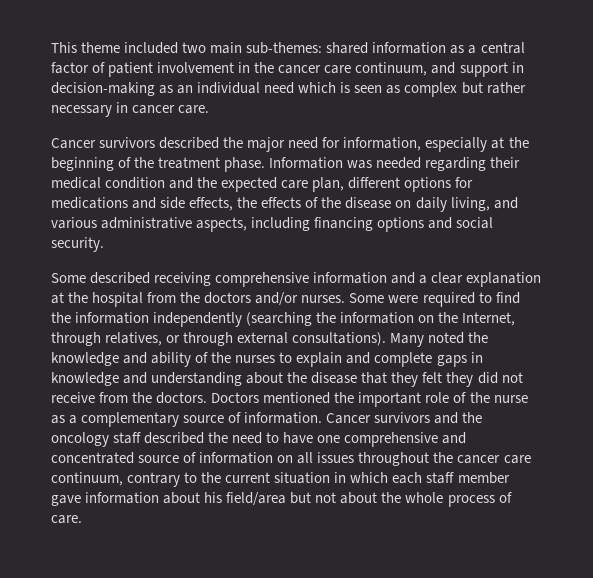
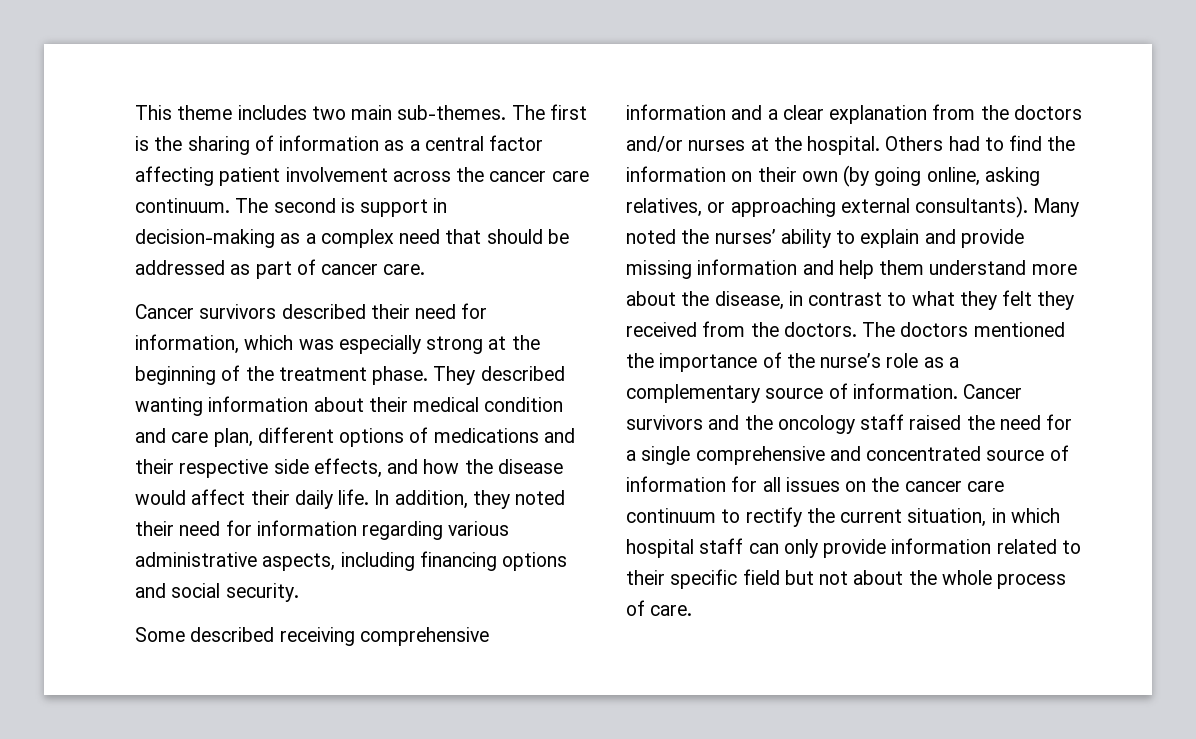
[124,42,179,54] included -> [237,105,307,120] includes
[246,42,369,54] sub-themes: shared -> [397,104,587,120] [135,135,274,155] sub-themes. The first is the sharing of
[92,62,106,73] of -> [135,166,214,186] affecting
[238,62,524,77] [51,82,526,97] [51,102,129,117] in the cancer care continuum, and support in decision-making as an individual need which is seen as complex but rather necessary in -> [392,167,589,182] [135,198,448,217] [135,229,569,248] [135,259,316,279] across the cancer care continuum. The second is support in decision-making as a complex need that should be addressed as part of
[223,137,286,152] the major -> [370,304,410,319] their
[425,137,488,152] especially -> [244,335,484,354] which was especially strong
[269,157,487,171] Information was needed regarding -> [433,366,565,385] [135,396,364,416] They described wanting information about
[197,177,278,192] the expected -> (166, 435) none
[455,177,474,188] for -> [409,427,429,443] of
[160,197,518,212] side effects, the effects of the disease on daily living, and -> [135,458,563,478] [135,489,566,509] [135,520,444,540] their respective side effects, and how the disease would affect their daily life. In addition, they noted their need for information regarding
[51,292,144,307] at the hospital -> (928, 114) none
[301,292,520,307] [51,312,516,327] [51,332,489,347] [51,352,483,367] [51,372,523,387] [51,392,528,407] nurses. Some were required to find the information independently (searching the information on the Internet, through relatives, or through external consultations). Many noted the knowledge and ability of the nurses to explain and complete gaps in knowledge and understanding about the disease that they felt they did not receive from the doctors. Doctors mentioned the important role of the nurse -> [688,135,1076,155] [626,165,1040,187] [626,196,1080,218] [626,229,1024,248] [626,259,1077,279] [626,290,1075,310] [626,321,1065,337] [626,352,919,372] nurses at the hospital. Others had to find the information on their own (by going online, asking relatives, or approaching external consultants). Many noted the nurses’ ability to explain and provide missing information and help them understand more about the disease, in contrast to what they felt they received from the doctors. The doctors mentioned the importance of the nurse’s role
[144,432,205,444] described -> [909,415,962,430] raised
[266,432,341,444] to have one -> [1046,414,1073,430] [626,446,691,465] for a single
[277,455,294,463] on -> [731,476,758,492] for
[358,452,531,466] [51,472,198,487] throughout the cancer care continuum, contrary to -> [845,477,1004,492] [626,507,802,527] on the cancer care continuum to rectify
[274,472,331,484] situation -> [907,508,987,527] situation,
[392,472,510,484] [51,492,287,506] each staff member gave information about his field/area -> [626,538,1081,558] [626,569,780,589] hospital staff can only provide information related to their specific field

